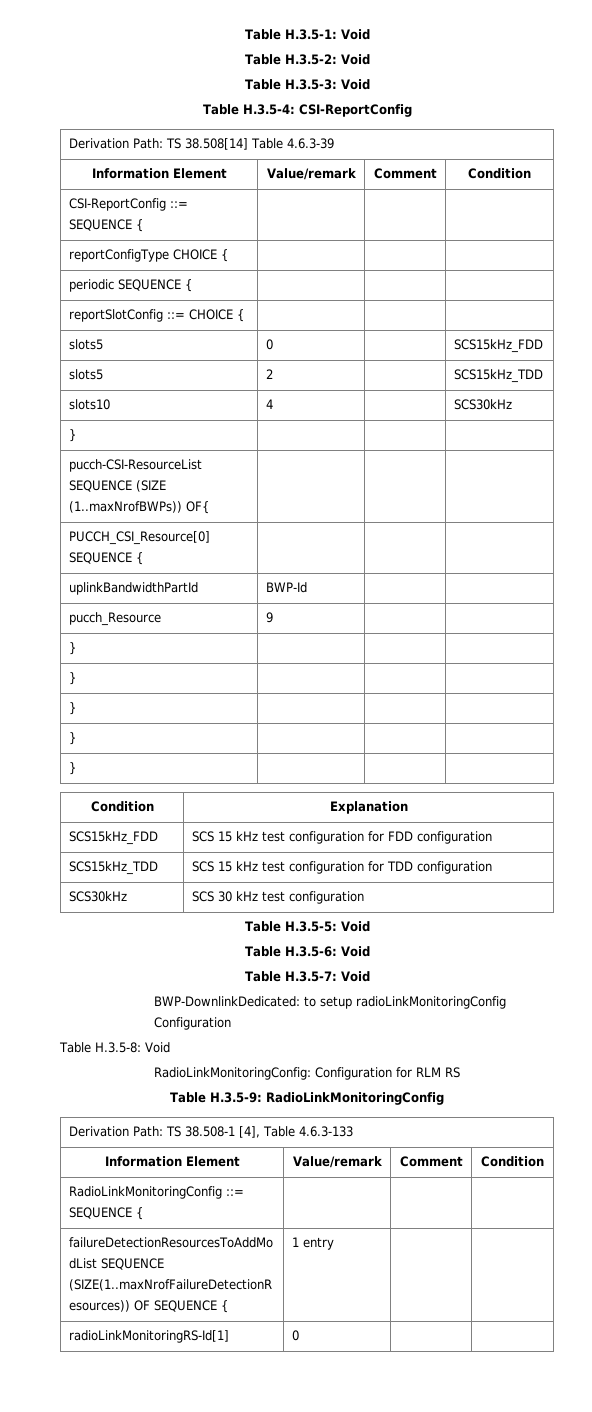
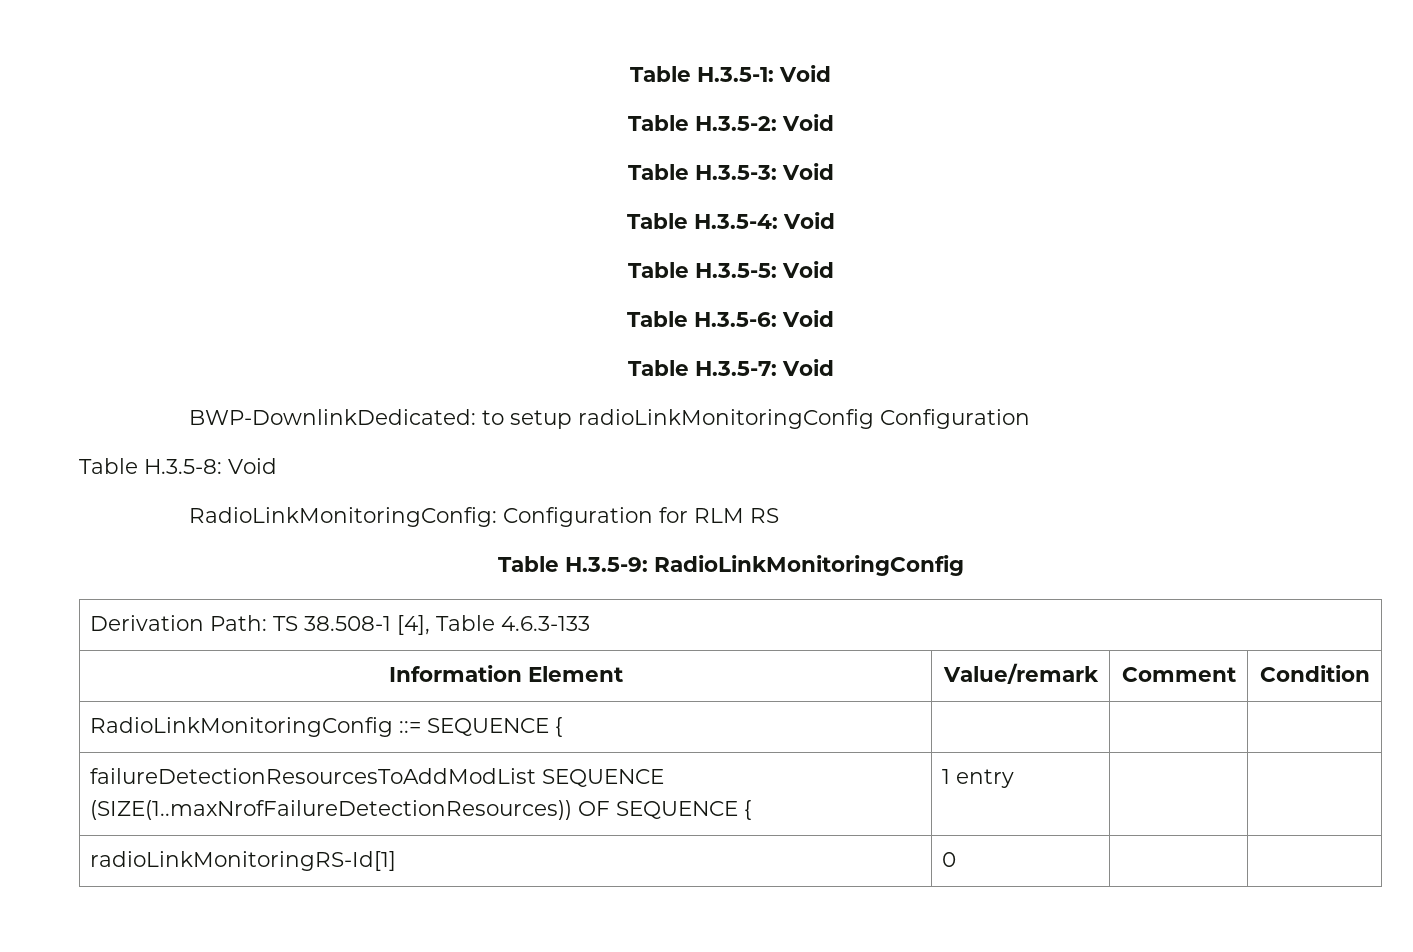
[298,104,412,117] [68,138,334,150] [91,168,227,179] [266,168,356,180] [373,168,437,179] [468,168,531,179] [68,198,188,211] [68,219,143,232] [68,249,228,262] [68,279,192,292] [68,309,244,322] [68,339,103,350] [265,339,273,350] [453,339,543,353] [68,369,103,380] [265,369,273,379] [453,369,543,383] [68,399,110,410] [265,399,273,409] [453,399,512,410] [68,429,76,442] [68,459,202,472] [68,480,166,492] [68,501,209,514] [68,531,210,545] [68,552,143,565] [68,582,198,595] [265,582,307,593] [68,612,161,626] [265,612,273,623] [68,642,76,655] [68,672,76,685] [68,702,76,715] [68,732,76,745] [68,762,76,775] [90,801,154,812] [329,801,408,814] [68,831,158,845] [191,831,492,844] [68,861,158,875] [191,861,492,874] [68,891,127,902] [191,891,364,904] CSI-ReportConfig // Derivation Path: TS 38.508[14] Table 4.6.3-39 // Information Element | Value/remark | Comment | Condition // CSI-ReportConfig ::= SEQUENCE { | | | // reportConfigType CHOICE { | | | // periodic SEQUENCE { | | | // reportSlotConfig ::= CHOICE { | | | // slots5 | 0 | | SCS15kHz_FDD // slots5 | 2 | | SCS15kHz_TDD // slots10 | 4 | | SCS30kHz // } | | | // pucch-CSI-ResourceList SEQUENCE (SIZE (1..maxNrofBWPs)) OF{ | | | // PUCCH_CSI_Resource[0] SEQUENCE { | | | // uplinkBandwidthPartId | BWP-Id | | // pucch_Resource | 9 | | // } | | | // } | | | // } | | | // } | | | // } | | | // Condition | Explanation // SCS15kHz_FDD | SCS 15 kHz test configuration for FDD configuration // SCS15kHz_TDD | SCS 15 kHz test configuration for TDD configuration // SCS30kHz | SCS 30 kHz test configuration -> [782,212,835,229] Void

